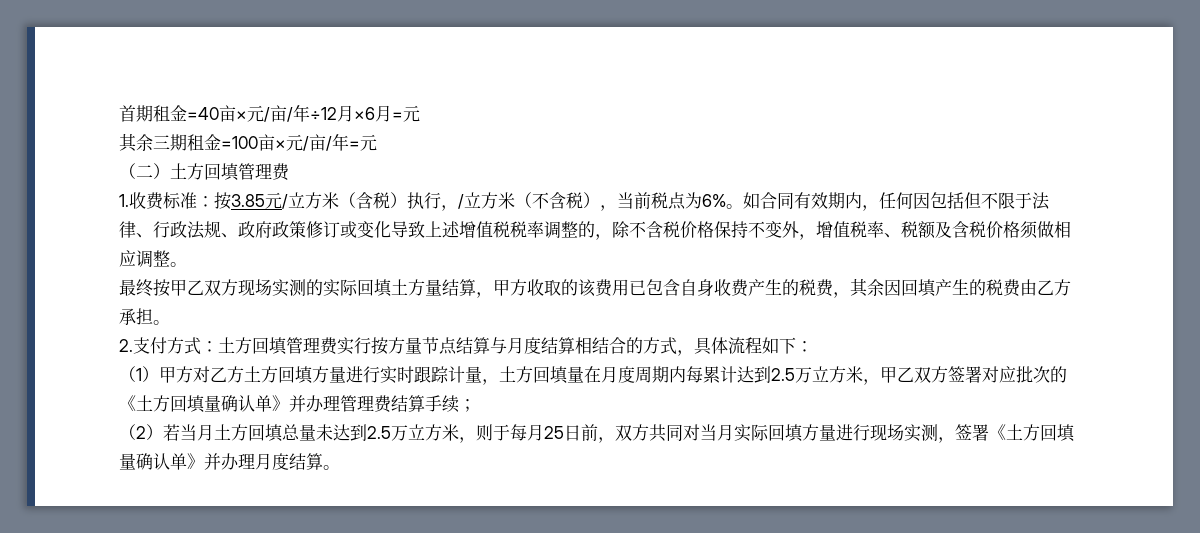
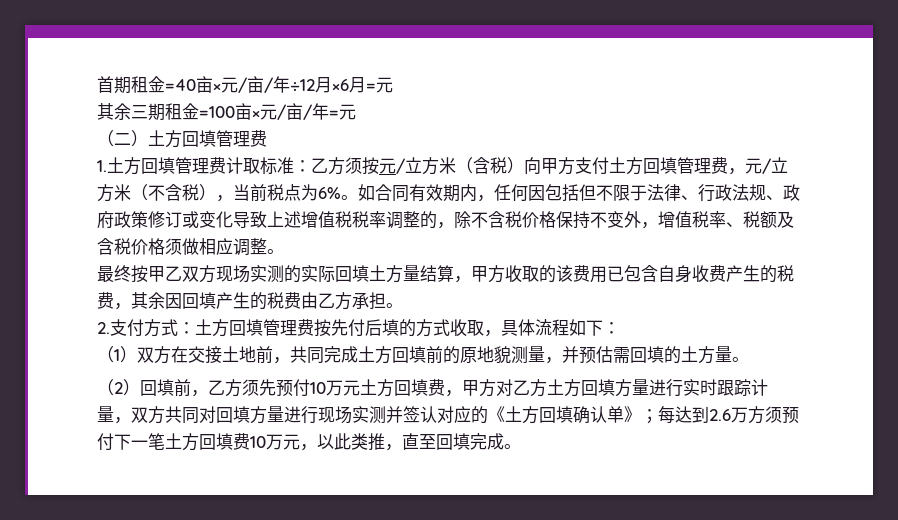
[129,192,265,210] 收费标准：按3.85 -> [107,157,379,175] 土方回填管理费计取标准：乙方须按
[407,192,458,211] 执行， -> [524,157,762,175] 向甲方支付土方回填管理费，元
[337,337,677,355] 实行按方量节点结算与月度结算相结合的方式 -> [314,319,484,337] 按先付后填的方式收取
(159, 374) none -> [137,346,749,364] [97,379,462,397] 双方在交接土地前，共同完成土方回填前的原地貌测量，并预估需回填的土方量。 // （2）回填前，乙方须先预付10万元土方回填费，
[499,366,1067,385] [119,395,476,413] [119,424,615,443] 土方回填量在月度周期内每累计达到2.5万立方米，甲乙双方签署对应批次的《土方回填量确认单》并办理管理费结算手续； // （2）若当月土方回填总量未达到2.5万立方米，则于每月25日前， -> (131, 420) none
[700,424,769,442] 当月实际 -> (216, 414) none
[938,424,1076,443] [119,453,323,470] ，签署《土方回填量确认单》并办理月度结算 -> [386,406,799,424] [97,433,504,451] 并签认对应的《土方回填确认单》；每达到2.6万方须预付下一笔土方回填费10万元，以此类推，直至回填完成

